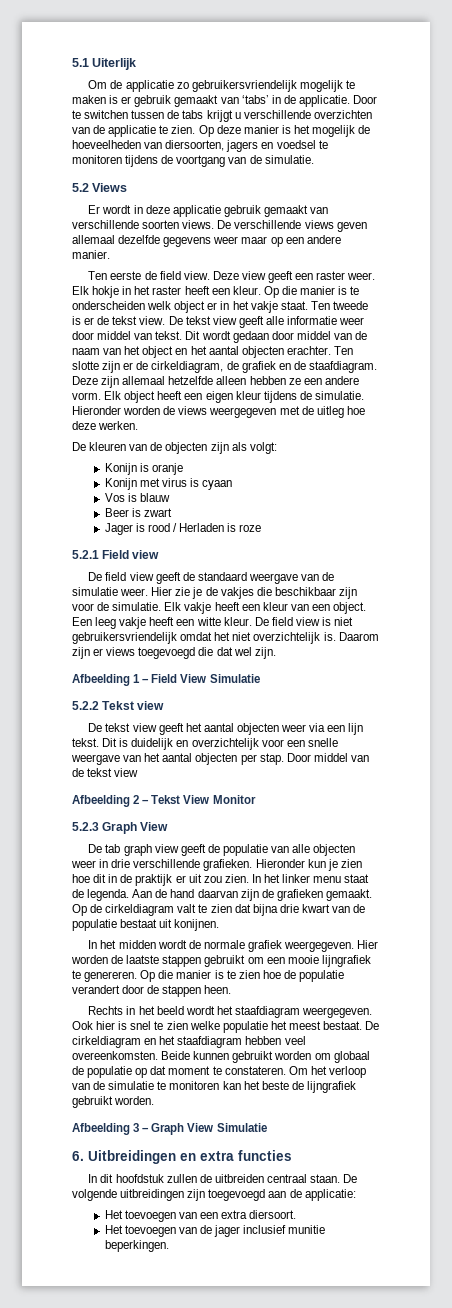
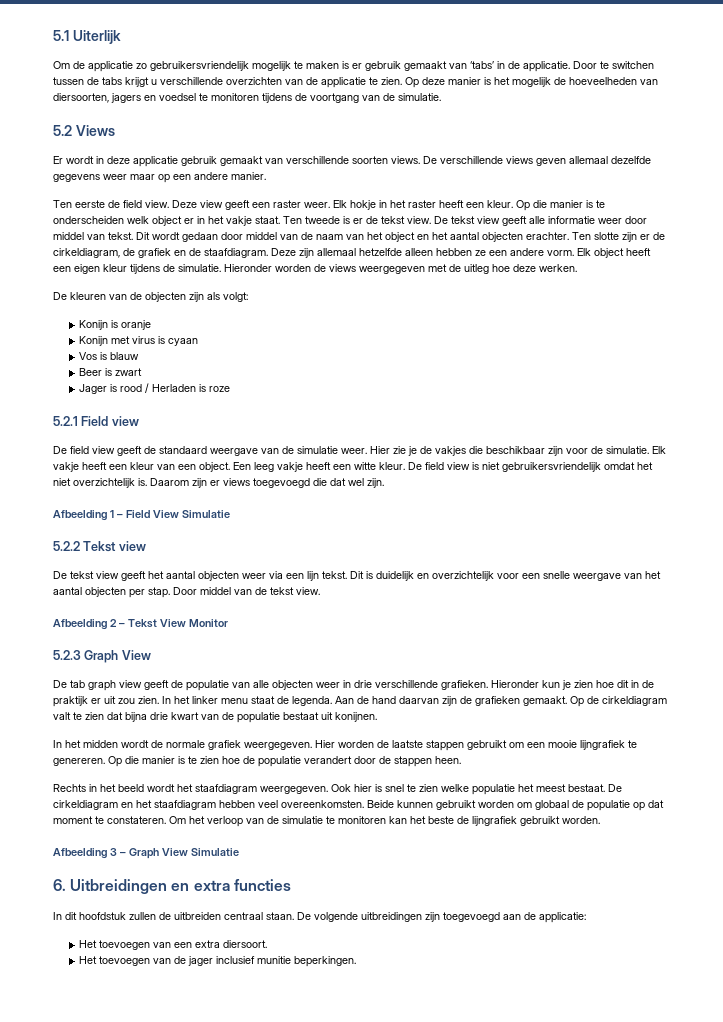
[114,768,139,777] view -> [296,587,320,595] view.

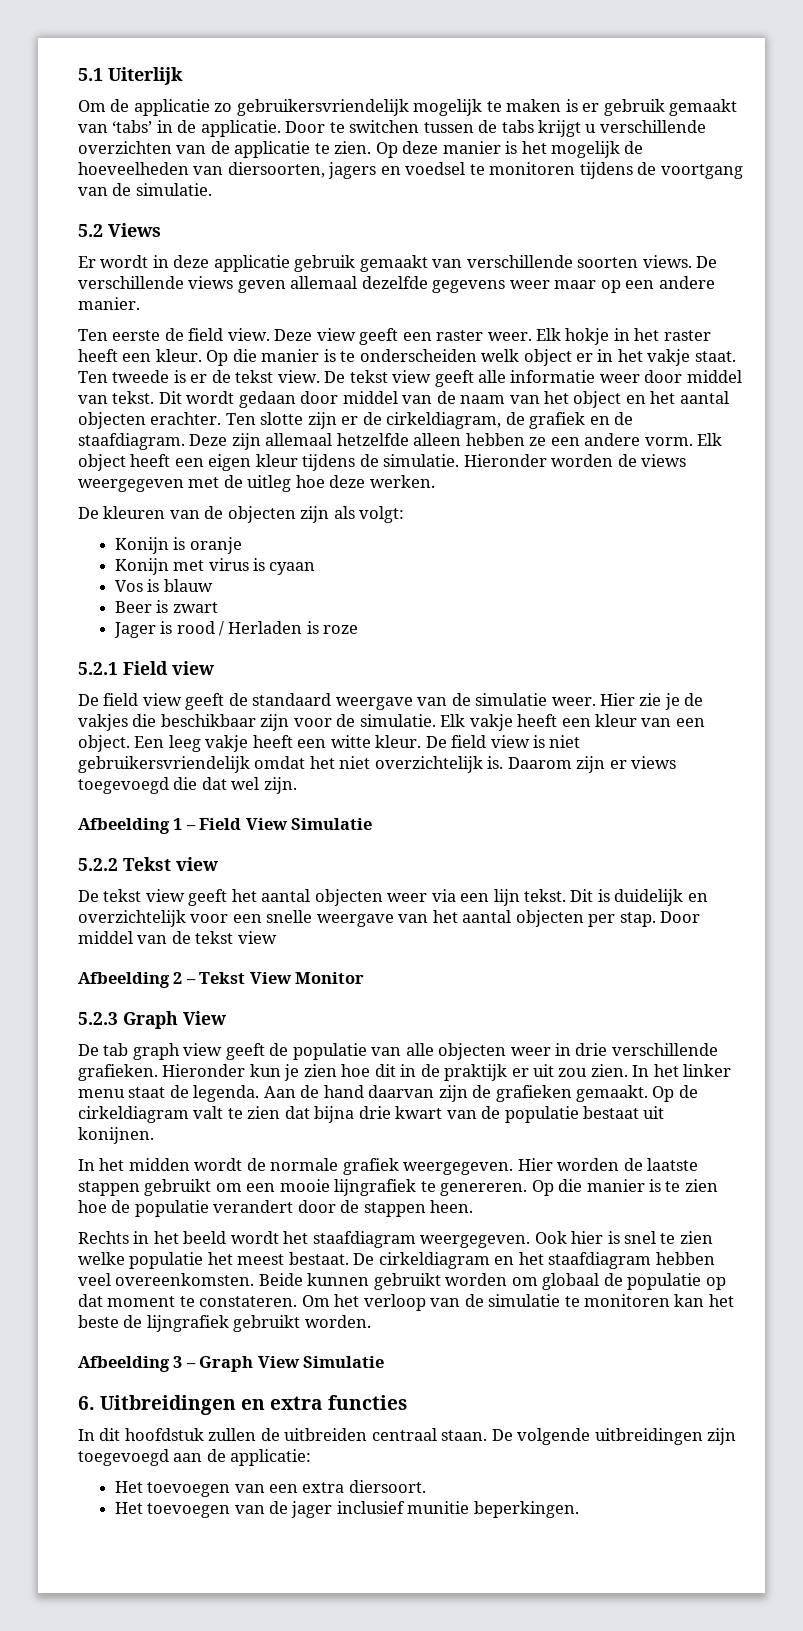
[296,587,320,595] view. -> [237,931,277,944] view

